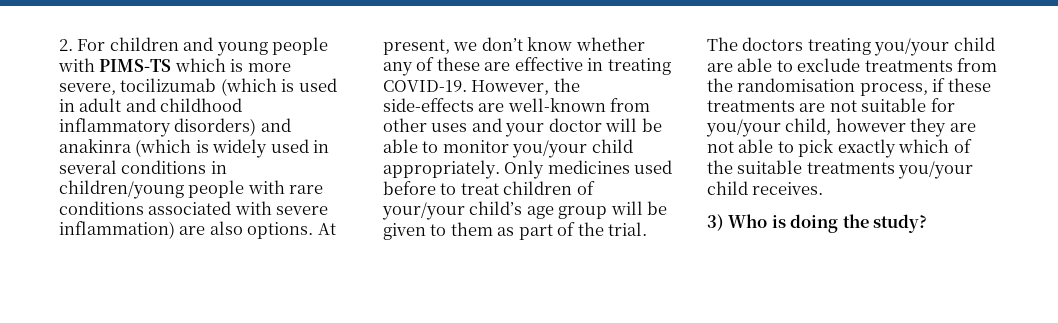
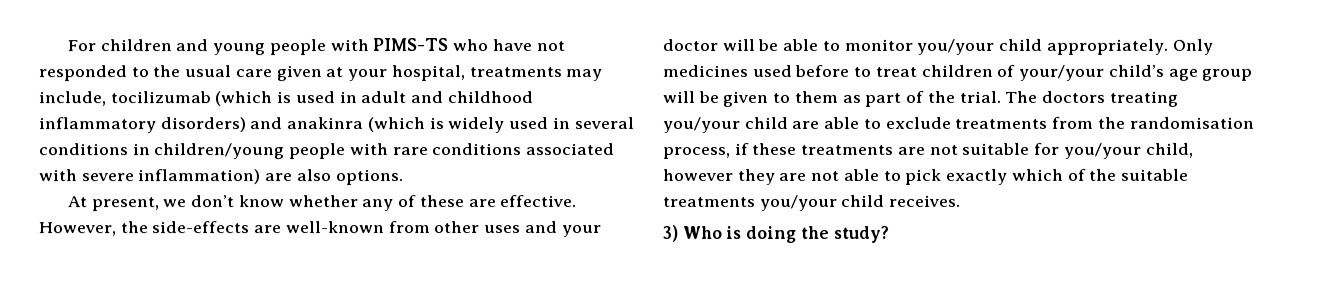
[59,39,73,51] 2. -> (66, 46) none
[174,58,291,72] [59,83,116,95] which is more severe, -> [452,39,565,52] [38,65,603,82] [38,91,106,107] who have not responded to the usual care given at your hospital, treatments may include,
(314, 230) none -> (404, 177) //
[514,57,671,75] [383,80,467,92] effective in treating COVID-19. -> [500,195,578,208] effective.

